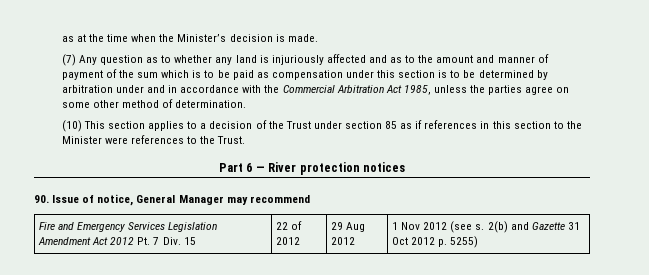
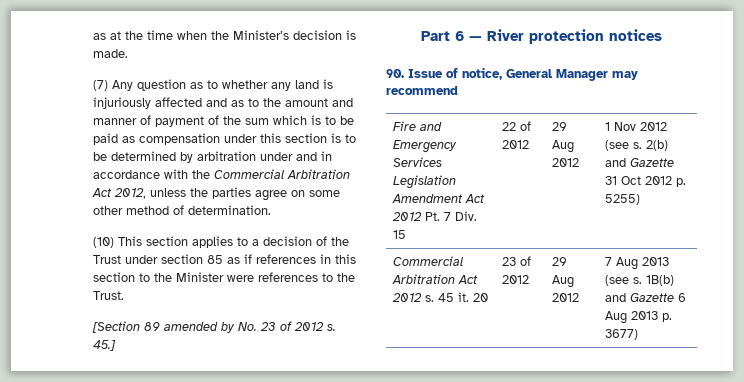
[403,85,431,95] 1985, -> [113,188,146,199] 2012,
(246, 140) none -> [91,321,336,333] [92,340,116,351] // [Section 89 amended by No. 23 of 2012 s. 45.]
(479, 242) none -> [393,256,465,266] [392,274,479,284] [392,292,489,302] [502,256,532,266] [502,275,530,284] [552,257,568,266] [552,275,575,288] [552,293,580,302] [605,257,670,270] [605,275,675,286] [605,293,687,302] [605,311,673,324] [605,329,639,340] // Commercial Arbitration Act 2012 s. 45 it. 20 | 23 of 2012 | 29 Aug 2012 | 7 Aug 2013 (see s. 1B(b) and Gazette 6 Aug 2013 p. 3677)

